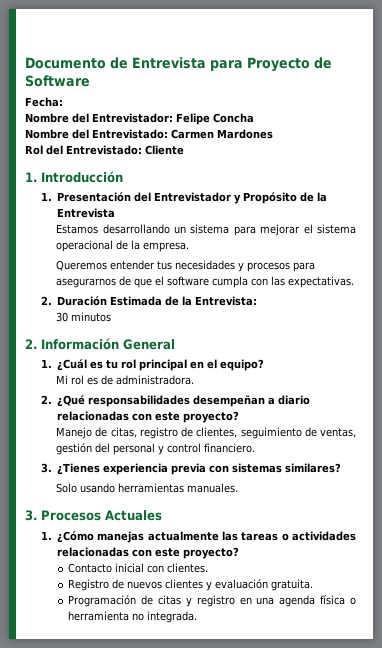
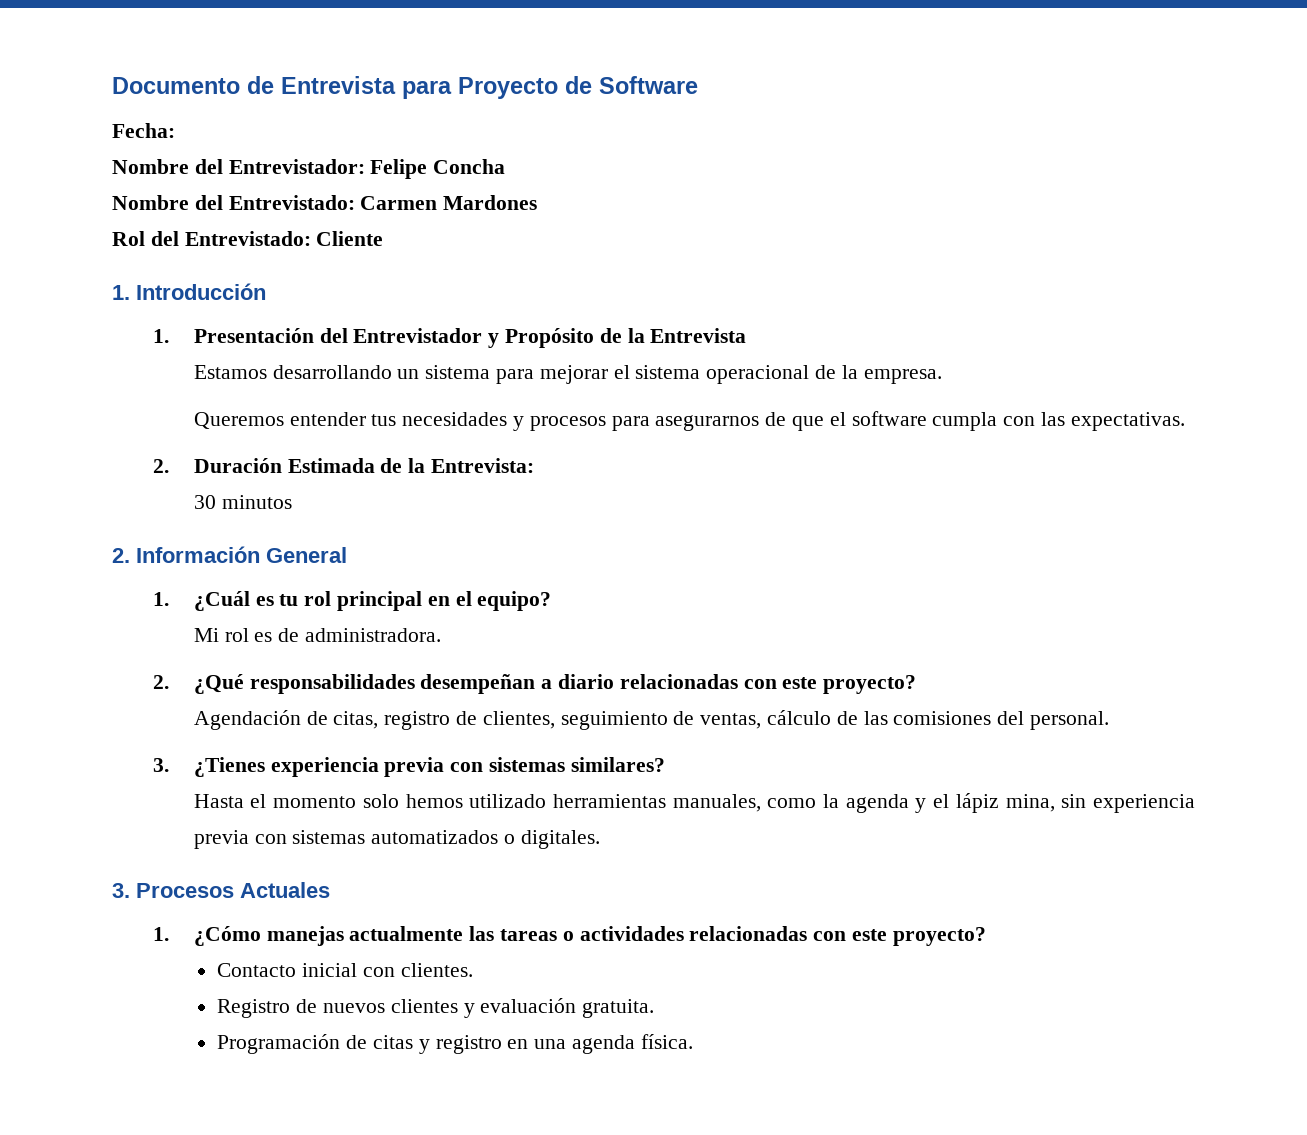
[56,427,93,439] Manejo -> [193,710,301,730] Agendación
[56,443,256,455] gestión del personal y control financiero. -> [766,710,1109,730] cálculo de las comisiones del personal.
[56,483,239,493] Solo usando herramientas manuales. -> [193,793,1195,813] [193,830,600,849] Hasta el momento solo hemos utilizado herramientas manuales, como la agenda y el lápiz mina, sin experiencia previa con sistemas automatizados o digitales.
[320,595,356,605] [68,611,198,623] física o herramienta no integrada. -> [640,1034,693,1049] física.

